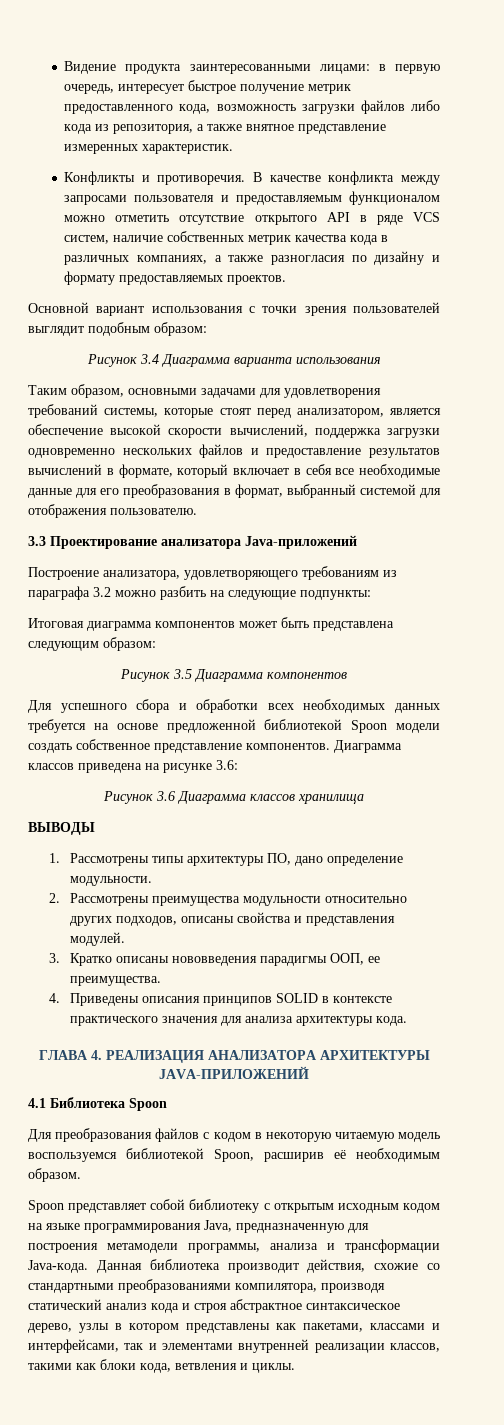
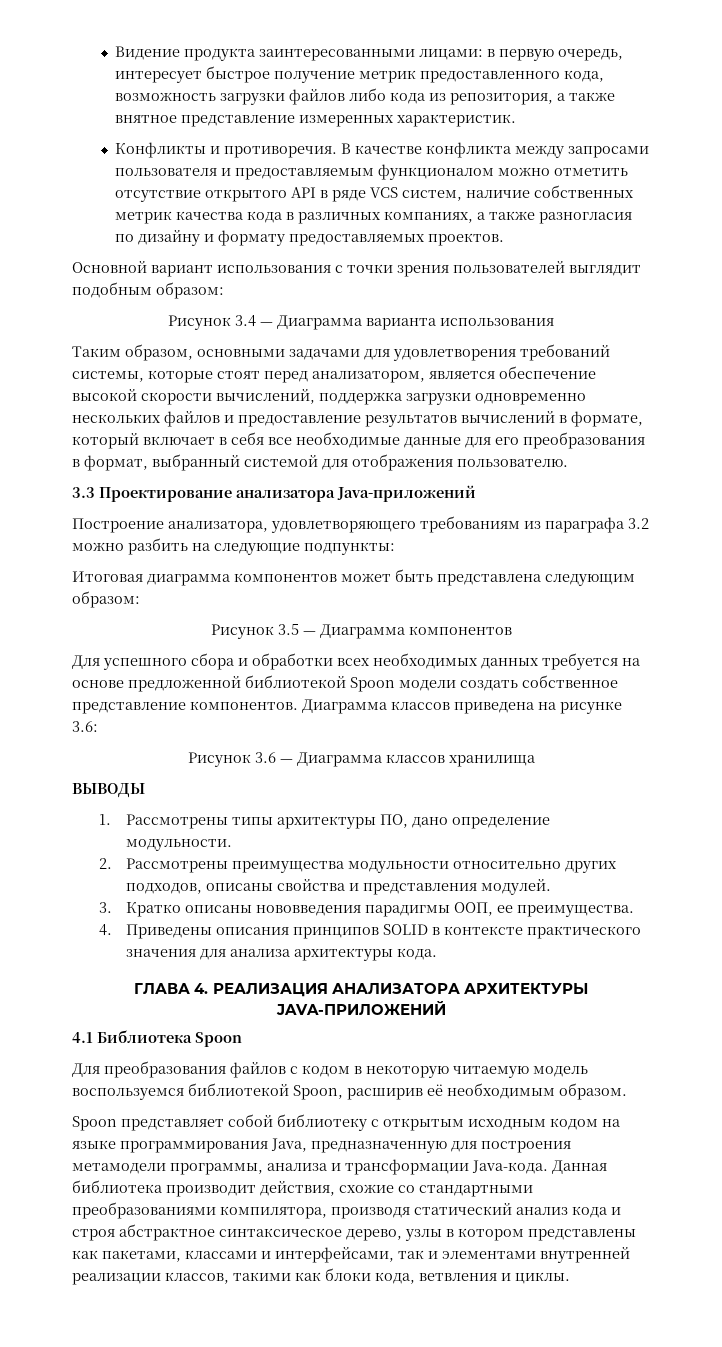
(159, 359) none -> [260,322,273,326] —
(192, 674) none -> [302,631,316,635] —
(175, 796) none -> [279,759,293,763] —

